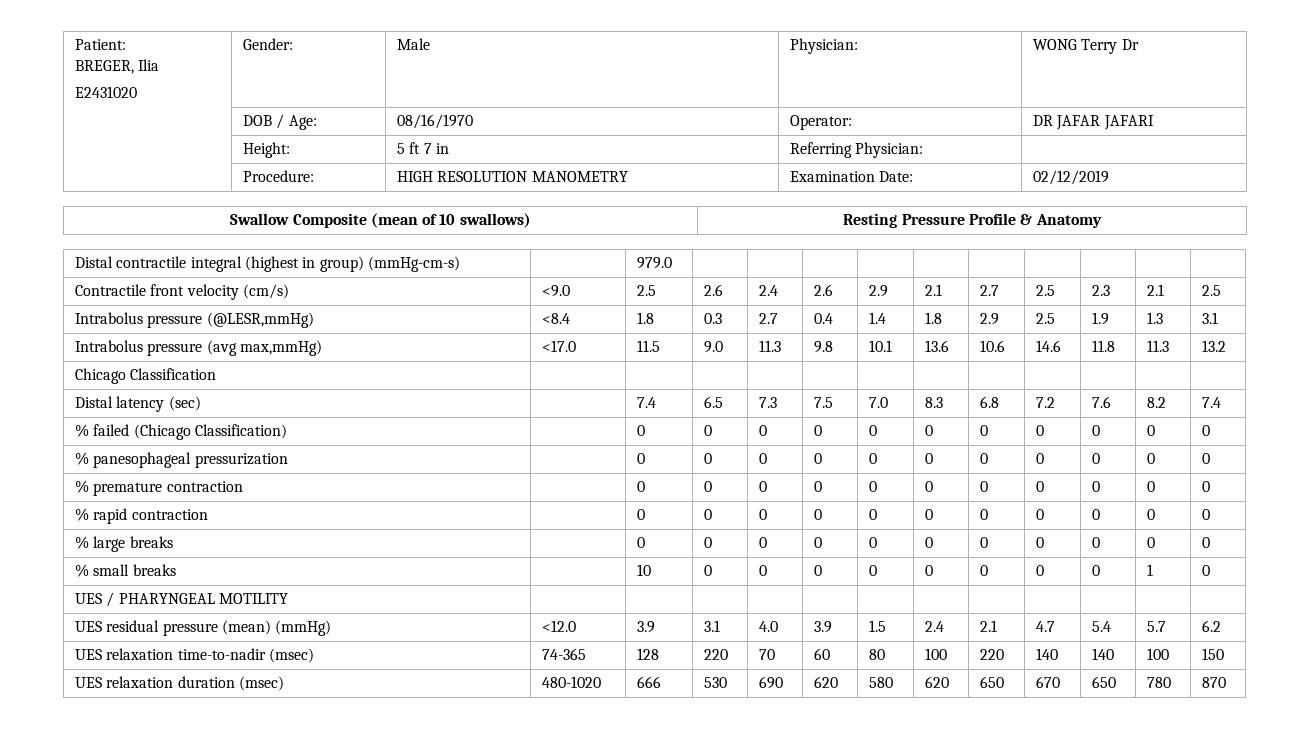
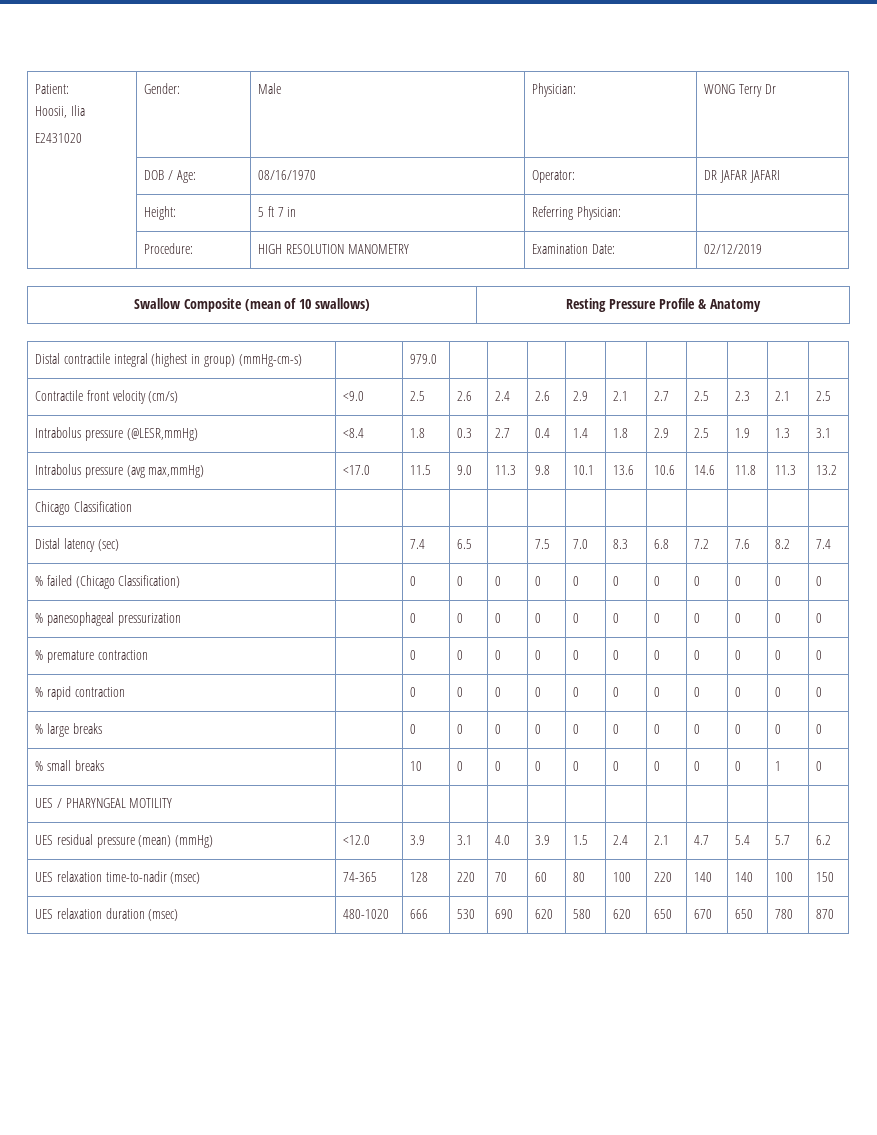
[75,60,135,74] BREGER, -> [35,106,68,118] Hoosii,
[759,397,778,408] 7.3 -> (473, 544) none

